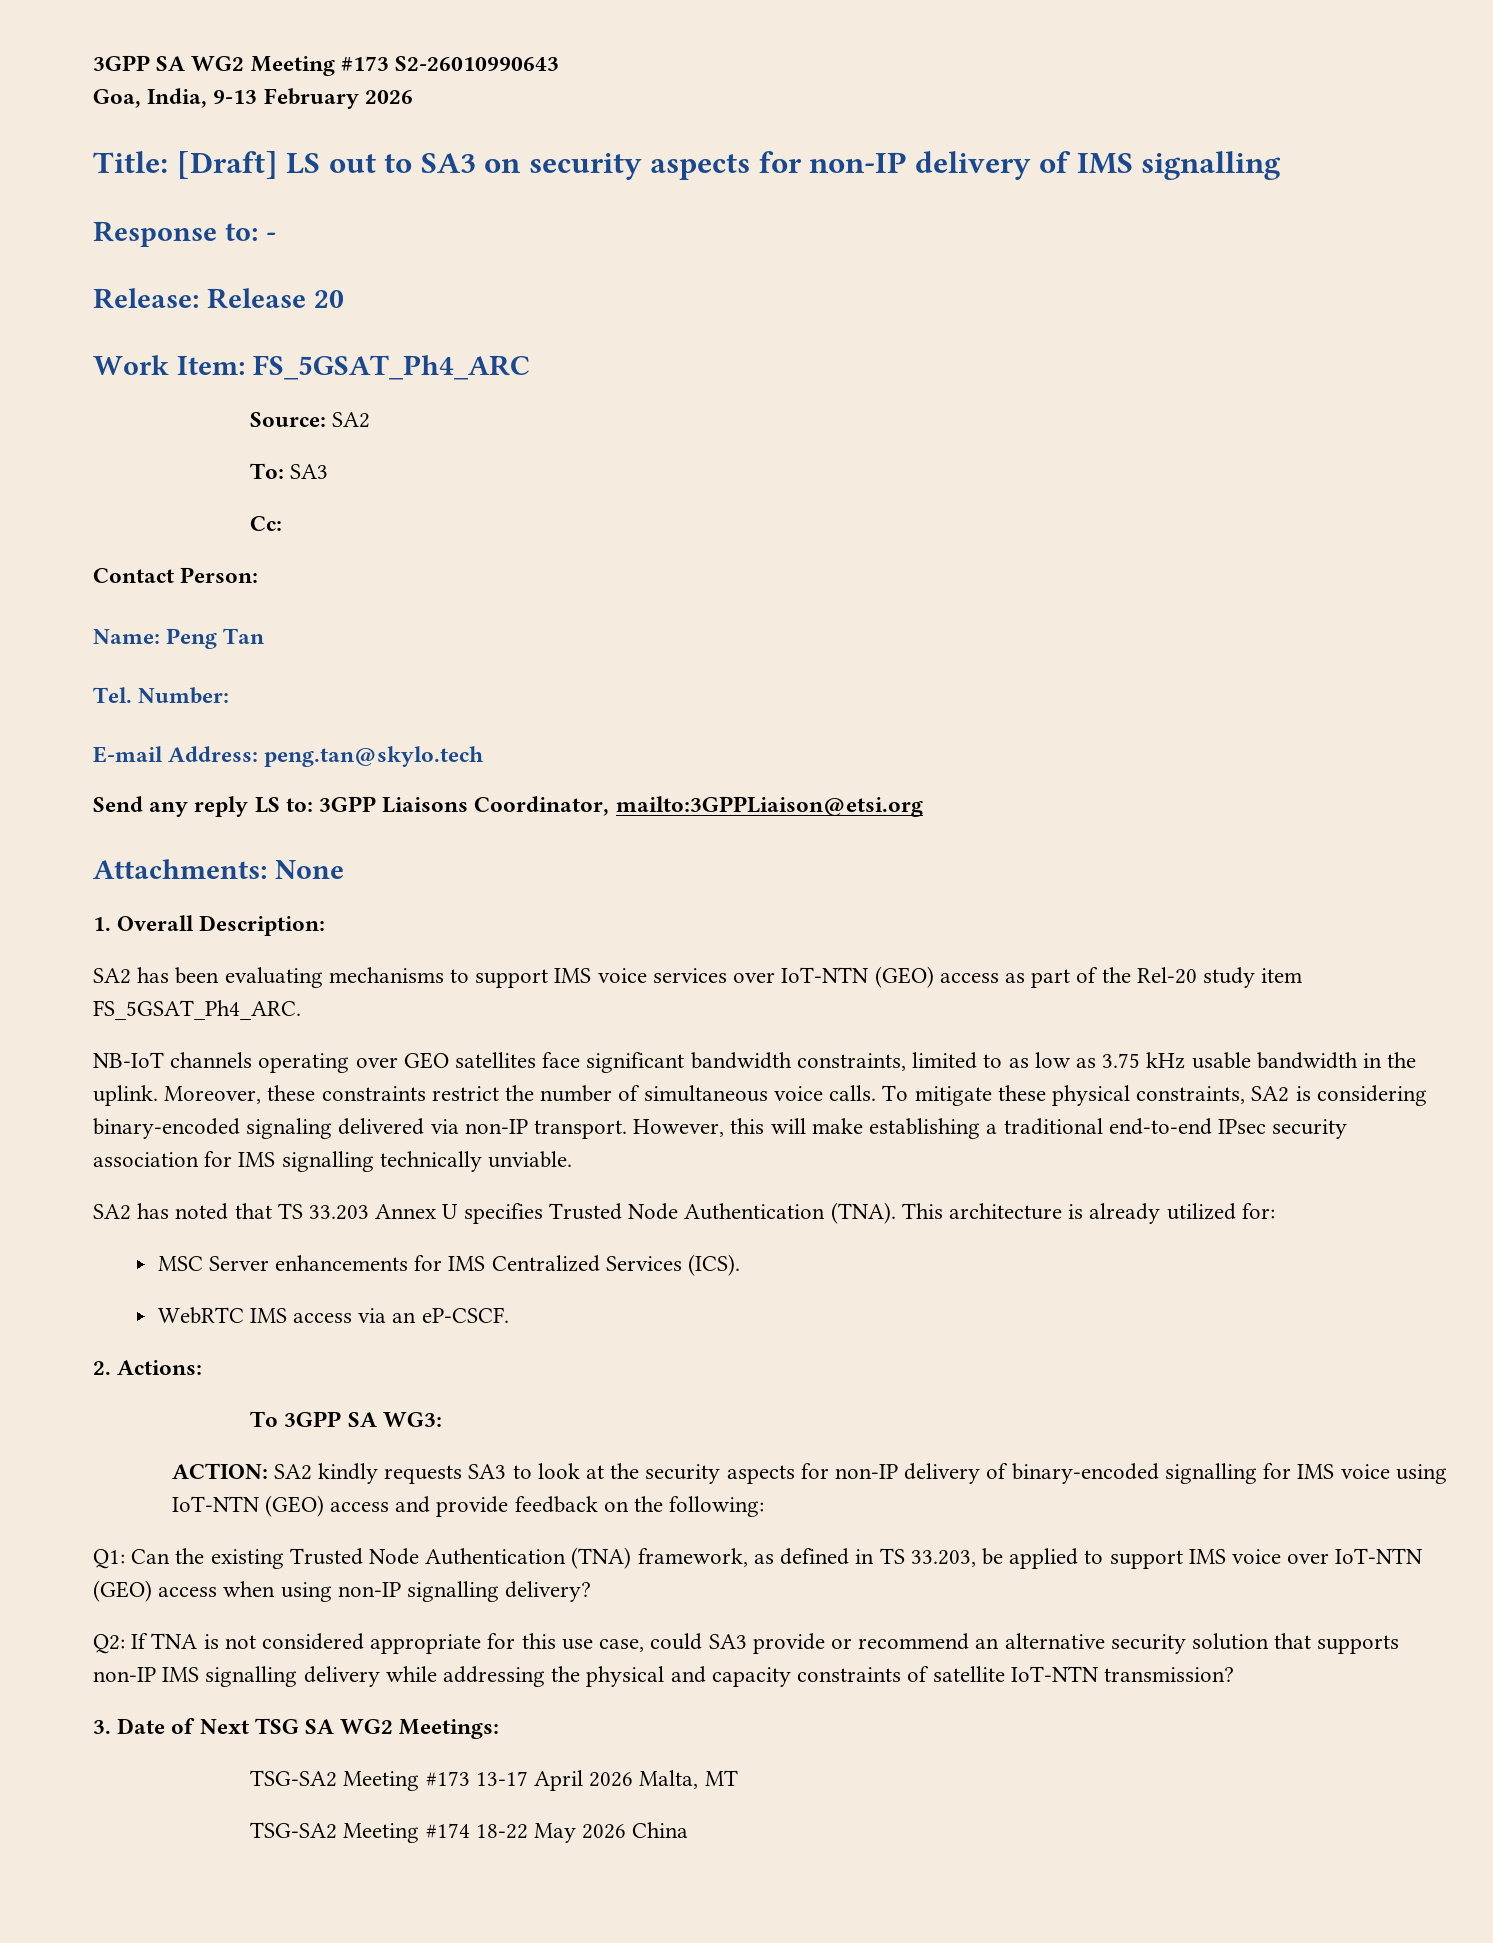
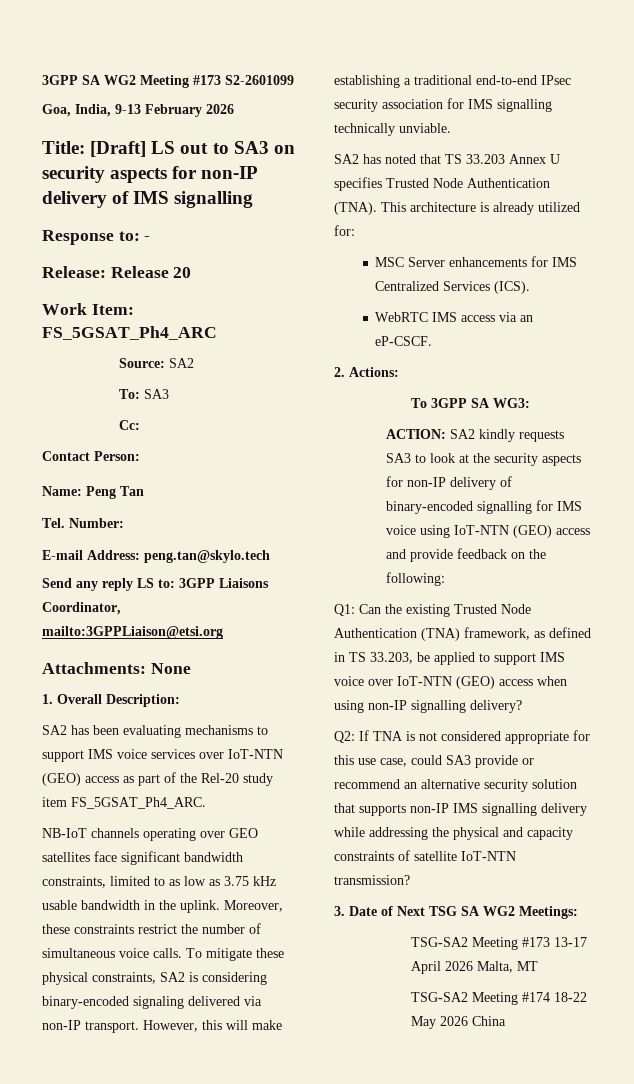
[395,56,560,71] S2-26010990643 -> [225,75,294,85] S2-2601099

